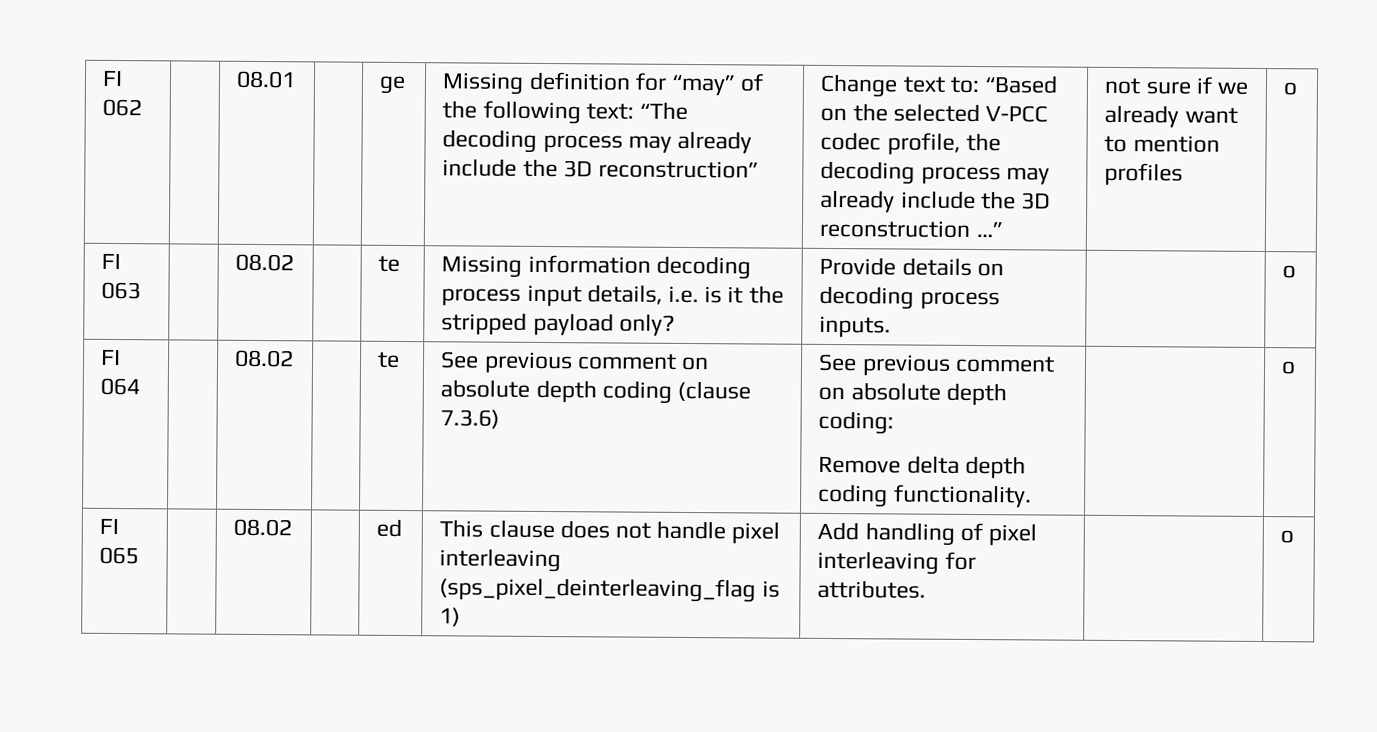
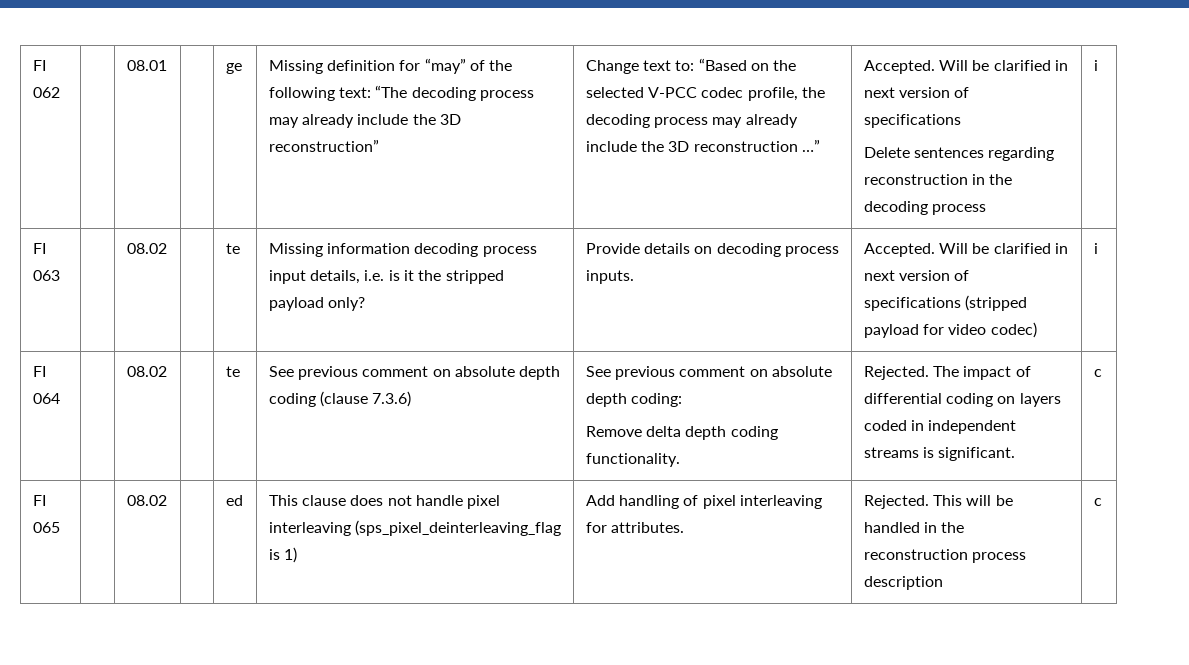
[1104,76,1248,95] [1104,104,1238,128] [1104,135,1220,153] [1104,162,1184,186] [1283,82,1298,96] not sure if we already want to mention profiles | o -> [863,60,1068,74] [863,87,970,98] [863,114,961,128] [863,147,1055,161] [863,174,1013,185] [863,201,986,215] [1093,60,1098,71] Accepted. Will be clarified in next version of specifications // Delete sentences regarding reconstruction in the decoding process | i
[1282,265,1297,279] | o -> [863,243,1068,257] [863,270,970,281] [863,295,1027,311] [863,322,1037,338] [1093,243,1098,254] Accepted. Will be clarified in next version of specifications (stripped payload for video codec) | i
[1281,361,1297,375] | o -> [863,366,1031,380] [863,393,1061,407] [863,420,1017,434] [863,447,1016,461] [1093,369,1102,377] Rejected. The impact of differential coding on layers coded in independent streams is significant. | c
[1280,530,1295,544] | o -> [863,495,1013,509] [863,522,965,533] [863,549,1026,563] [863,576,943,590] [1093,498,1102,506] Rejected. This will be handled in the reconstruction process description | c

